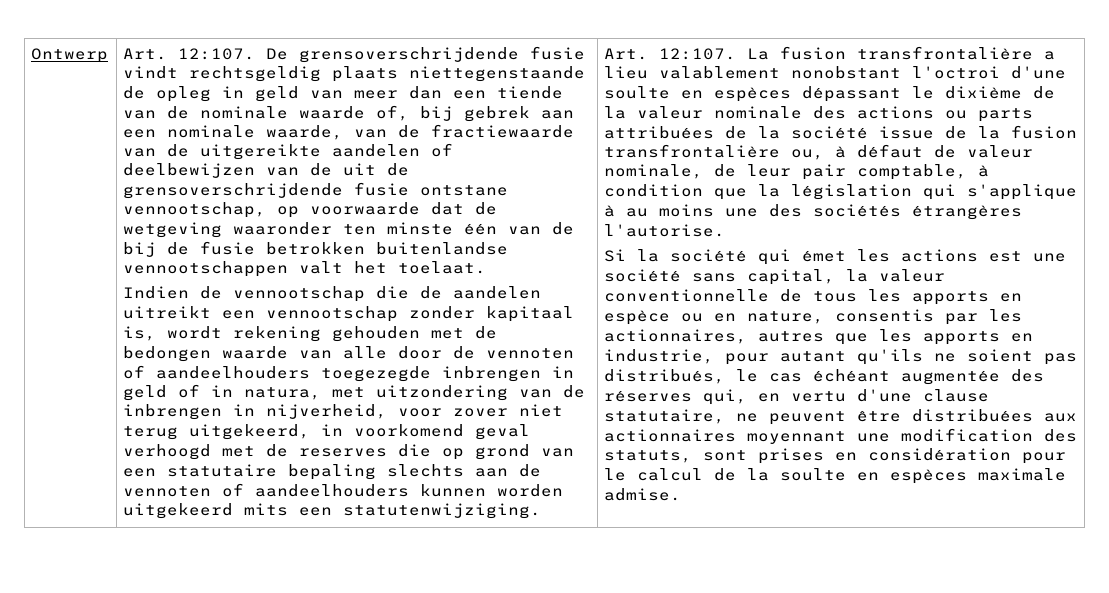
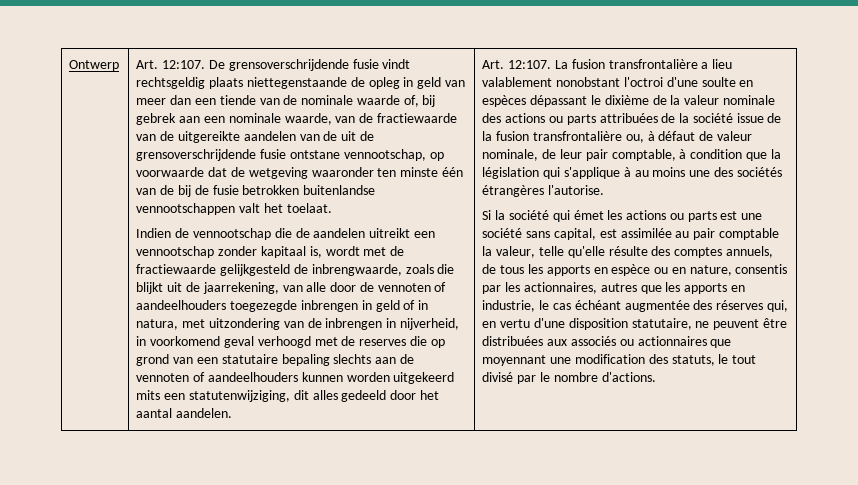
[431,143,454,157] [123,163,256,178] of deelbewijzen -> (296, 136) none
[233,326,498,342] [123,346,289,362] rekening gehouden met de bedongen waarde -> [363,246,405,256] [136,264,455,276] [136,282,279,294] met de fractiewaarde gelijkgesteld de inbrengwaarde, zoals die blijkt uit de jaarrekening,
[398,404,564,417] [123,424,311,440] voor zover niet terug uitgekeerd, -> (459, 324) none
[343,503,542,519] statutenwijziging. -> [189,390,439,402] [136,408,233,418] statutenwijziging, dit alles gedeeld door het aantal aandelen.
(979, 255) none -> [669,211,717,222] ou parts
[846,269,946,282] [604,289,770,302] la valeur conventionnelle -> [599,228,779,240] [482,246,773,258] est assimilée au pair comptable la valeur, telle qu'elle résulte des comptes annuels,
[725,349,1078,365] [604,369,726,384] pour autant qu'ils ne soient pas distribués, -> (536, 306) none
[923,389,990,402] clause -> [568,318,628,330] disposition
[604,429,737,442] actionnaires -> [571,336,732,348] associés ou actionnaires que
[703,448,1067,464] [604,468,1067,484] [604,488,682,501] sont prises en considération pour le calcul de la soulte en espèces maximale admise. -> [718,354,757,364] [482,372,656,384] le tout divisé par le nombre d'actions.

